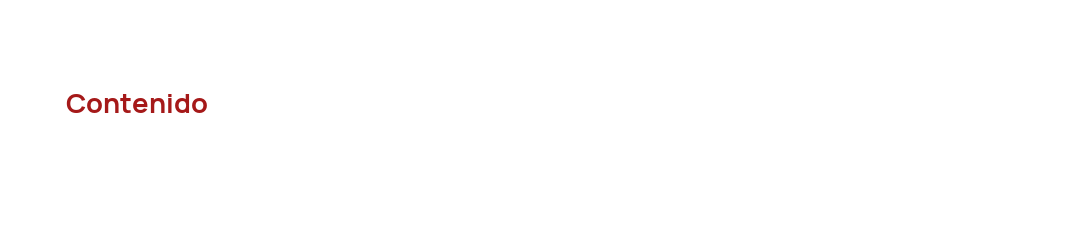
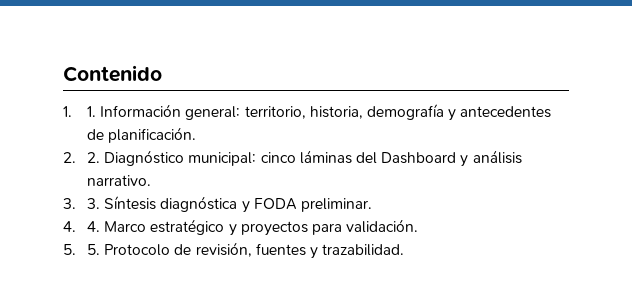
(208, 103) none -> [63,104,552,121] [87,127,197,143] [63,150,522,167] [87,175,152,186] [63,196,373,213] [63,219,419,236] [63,242,405,259] // 1. 1. Información general: territorio, historia, demografía y antecedentes de planificación. // 2. 2. Diagnóstico municipal: cinco láminas del Dashboard y análisis narrativo. // 3. 3. Síntesis diagnóstica y FODA preliminar. // 4. 4. Marco estratégico y proyectos para validación. // 5. 5. Protocolo de revisión, fuentes y trazabilidad.

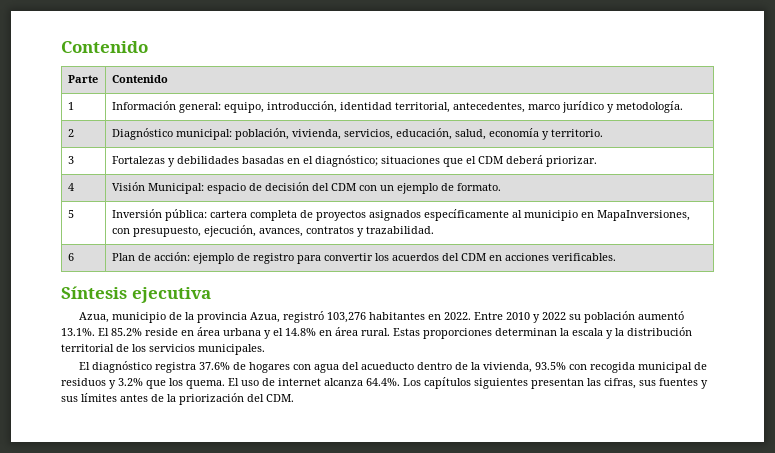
[63,65,162,82] [63,104,552,121] [87,127,197,143] [63,150,522,167] [87,175,152,186] [63,196,373,213] [63,219,419,236] [63,242,405,259] Contenido // 1. 1. Información general: territorio, historia, demografía y antecedentes de planificación. // 2. 2. Diagnóstico municipal: cinco láminas del Dashboard y análisis narrativo. // 3. 3. Síntesis diagnóstica y FODA preliminar. // 4. 4. Marco estratégico y proyectos para validación. // 5. 5. Protocolo de revisión, fuentes y trazabilidad. -> [61,41,148,53] [67,75,98,83] [111,75,168,83] [67,102,74,110] [111,101,683,113] [67,129,74,137] [111,128,603,140] [67,156,74,164] [111,155,597,167] [67,183,74,191] [111,182,501,194] [67,210,74,218] [111,209,690,221] [111,225,434,237] [67,253,74,261] [111,252,616,264] [61,286,211,303] [79,311,685,323] [61,327,692,339] [61,344,265,355] [79,361,708,373] [61,377,708,389] [61,393,294,405] Contenido // Parte | Contenido // 1 | Información general: equipo, introducción, identidad territorial, antecedentes, marco jurídico y metodología. // 2 | Diagnóstico municipal: población, vivienda, servicios, educación, salud, economía y territorio. // 3 | Fortalezas y debilidades basadas en el diagnóstico; situaciones que el CDM deberá priorizar. // 4 | Visión Municipal: espacio de decisión del CDM con un ejemplo de formato. // 5 | Inversión pública: cartera completa de proyectos asignados específicamente al municipio en MapaInversiones, con presupuesto, ejecución, avances, contratos y trazabilidad. // 6 | Plan de acción: ejemplo de registro para convertir los acuerdos del CDM en acciones verificables. // Síntesis ejecutiva // Azua, municipio de la provincia Azua, registró 103,276 habitantes en 2022. Entre 2010 y 2022 su población aumentó 13.1%. El 85.2% reside en área urbana y el 14.8% en área rural. Estas proporciones determinan la escala y la distribución territorial de los servicios municipales. // El diagnóstico registra 37.6% de hogares con agua del acueducto dentro de la vivienda, 93.5% con recogida municipal de residuos y 3.2% que los quema. El uso de internet alcanza 64.4%. Los capítulos siguientes presentan las cifras, sus fuentes y sus límites antes de la priorización del CDM.

